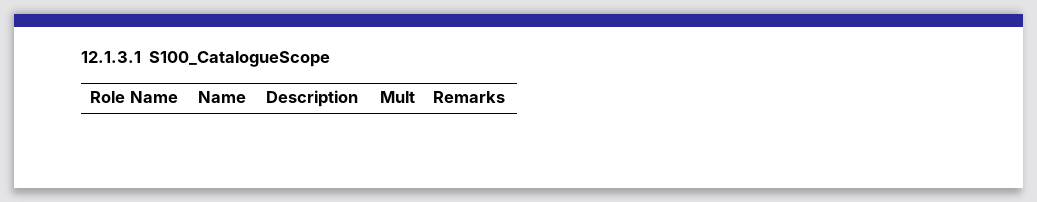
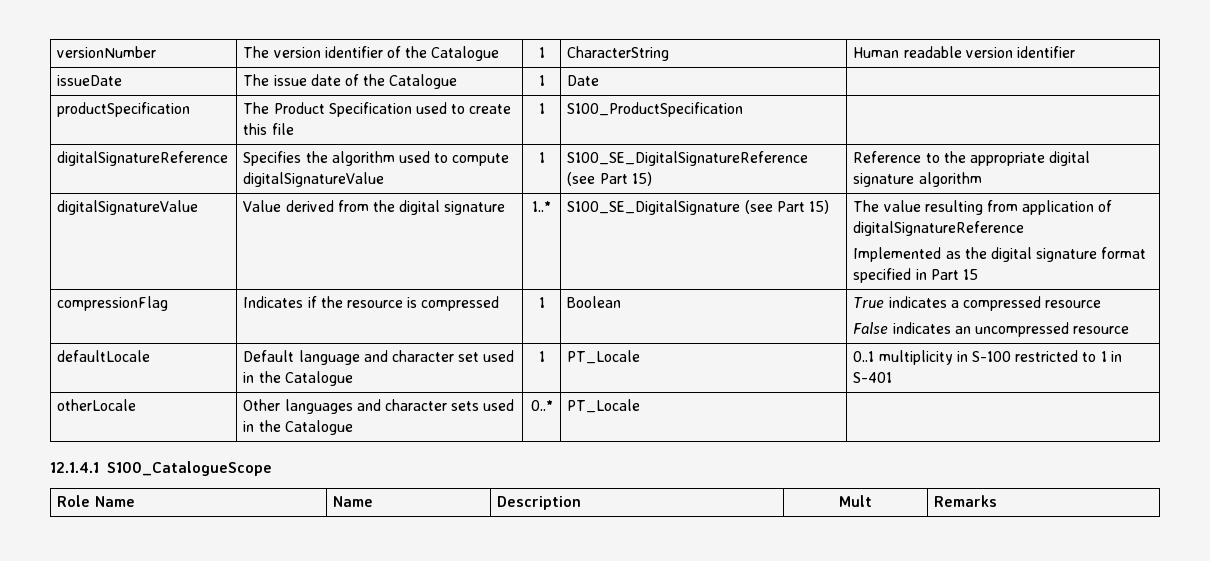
[81,51,141,63] 12.1.3.1 -> [57,46,157,58] [243,46,500,61] [538,47,545,58] [567,46,670,61] [853,46,1076,58] [57,75,123,86] [243,74,458,89] [538,75,545,86] [567,75,600,86] [57,102,191,117] [243,102,512,117] [243,123,294,135] [538,103,545,114] [567,102,744,117] [57,151,229,166] [243,151,510,166] [243,172,385,187] [538,152,545,163] [567,151,809,166] [567,172,652,186] [853,151,1091,166] [853,172,982,187] [57,200,199,215] [243,200,506,215] [532,201,551,212] [567,200,830,215] [853,200,1113,215] [853,221,1025,236] [853,247,1147,262] [853,268,979,283] [57,296,169,311] [243,296,500,311] [538,297,545,308] [567,296,622,308] [853,296,1102,311] [853,322,1130,337] [57,350,151,362] [243,350,515,365] [243,371,353,386] [538,351,545,362] [567,350,641,364] [853,350,1122,365] [853,372,893,383] [57,399,137,411] [243,399,515,414] [243,420,353,435] [530,400,553,411] [567,399,641,413] [50,462,99,473] versionNumber | The version identifier of the Catalogue | 1 | CharacterString | Human readable version identifier // issueDate | The issue date of the Catalogue | 1 | Date | // productSpecification | The Product Specification used to create this file | 1 | S100_ProductSpecification | // digitalSignatureReference | Specifies the algorithm used to compute digitalSignatureValue | 1 | S100_SE_DigitalSignatureReference (see Part 15) | Reference to the appropriate digital signature algorithm // digitalSignatureValue | Value derived from the digital signature | 1..* | S100_SE_DigitalSignature (see Part 15) | The value resulting from application of digitalSignatureReference // Implemented as the digital signature format specified in Part 15 // compressionFlag | Indicates if the resource is compressed | 1 | Boolean | True indicates a compressed resource // False indicates an uncompressed resource // defaultLocale | Default language and character set used in the Catalogue | 1 | PT_Locale | 0..1 multiplicity in S-100 restricted to 1 in S-401 // otherLocale | Other languages and character sets used in the Catalogue | 0..* | PT_Locale | // 12.1.4.1

